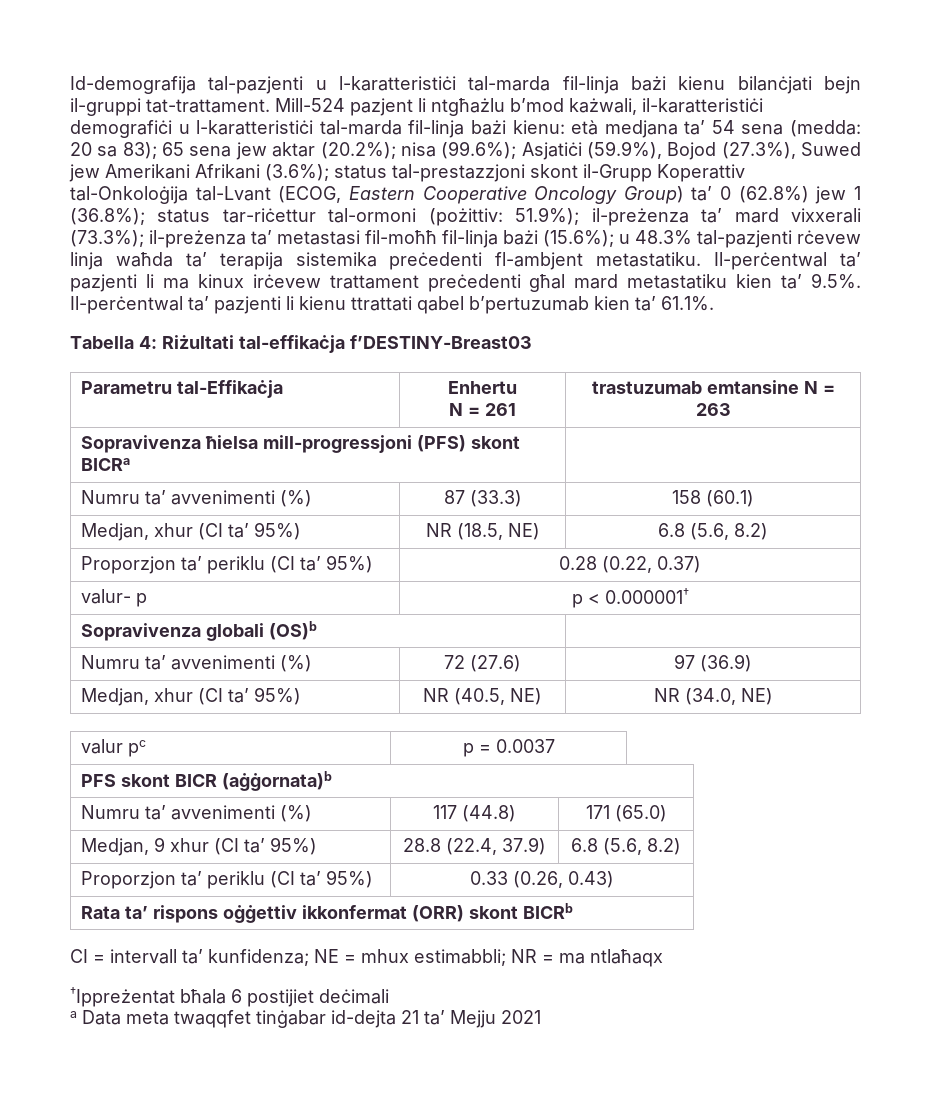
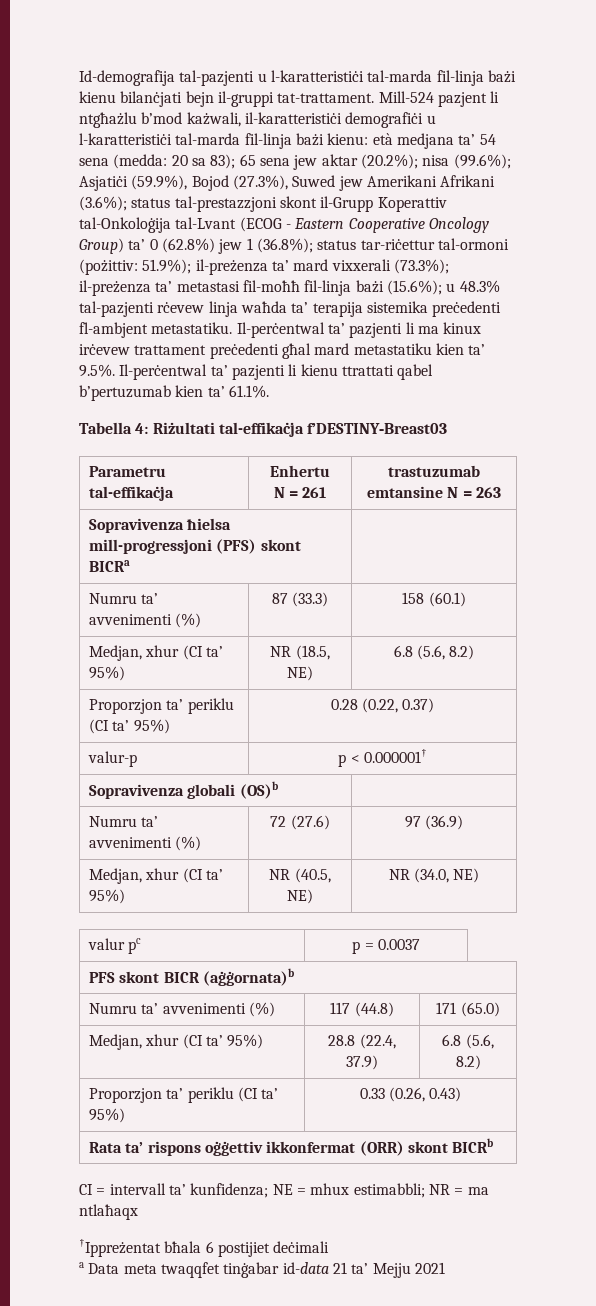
[278,186,342,203] (ECOG, -> [239,217,291,232] (ECOG -
[176,380,283,398] tal-Effikaċja -> [89,486,175,501] tal-effikaċja
[80,589,147,607] valur- p -> [88,751,138,767] valur-p
[153,837,165,852] 9 -> (143, 1042) none
[331,1010,396,1028] id-dejta -> [282,1262,329,1274] id-data

